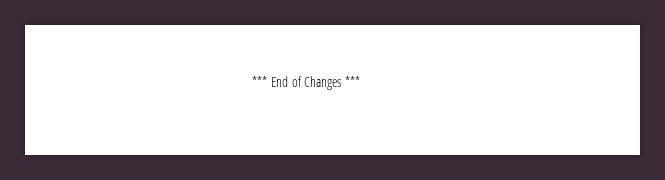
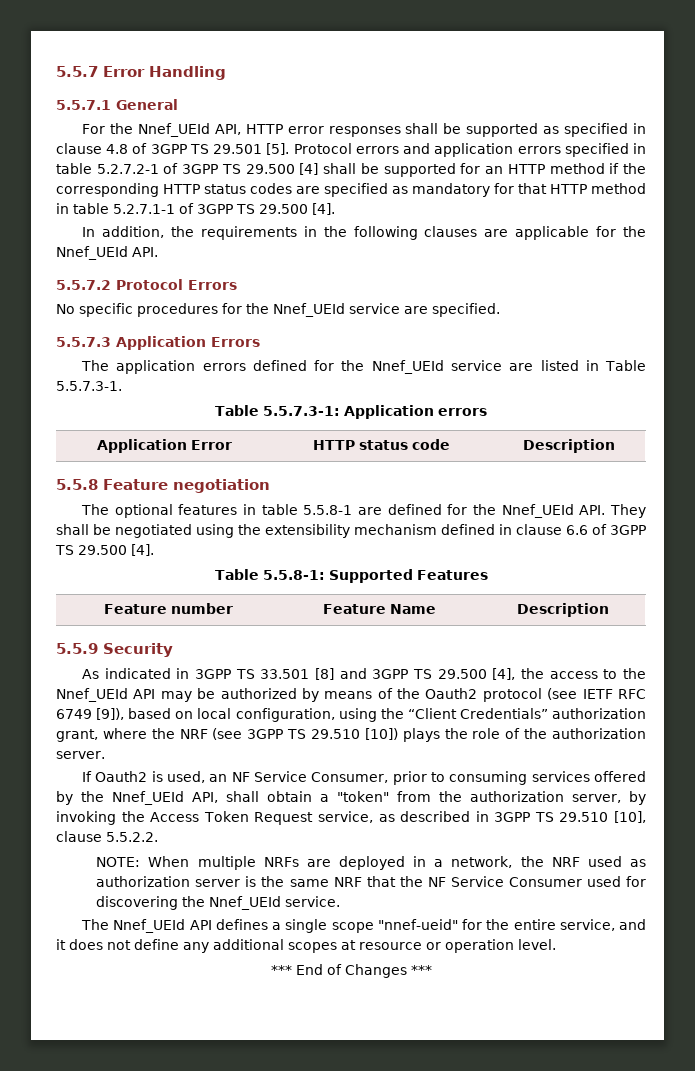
(252, 81) none -> [56,66,226,80] [56,99,178,110] [82,123,646,137] [56,143,646,157] [56,163,647,177] [56,183,646,197] [56,203,335,215] [82,226,646,240] [56,246,158,260] [56,279,237,290] [56,303,500,317] [56,336,260,350] [81,360,647,374] [56,381,122,391] [215,405,487,419] [96,439,232,453] [313,439,450,450] [522,439,615,453] [56,479,270,493] [81,504,646,518] [56,524,646,538] [55,544,154,556] [214,569,488,583] [103,603,233,614] [323,604,436,614] [516,603,609,617] [56,643,173,657] [82,668,646,680] [56,688,646,702] [56,708,647,722] [56,728,646,742] [56,751,105,759] [82,771,647,785] [56,791,646,805] [56,811,647,825] [56,831,158,842] [96,856,646,870] [96,876,646,887] [96,896,341,910] [81,919,646,933] [56,939,556,953] 5.5.7 Error Handling // 5.5.7.1 General // For the Nnef_UEId API, HTTP error responses shall be supported as specified in clause 4.8 of 3GPP TS 29.501 [5]. Protocol errors and application errors specified in table 5.2.7.2-1 of 3GPP TS 29.500 [4] shall be supported for an HTTP method if the corresponding HTTP status codes are specified as mandatory for that HTTP method in table 5.2.7.1-1 of 3GPP TS 29.500 [4]. // In addition, the requirements in the following clauses are applicable for the Nnef_UEId API. // 5.5.7.2 Protocol Errors // No specific procedures for the Nnef_UEId service are specified. // 5.5.7.3 Application Errors // The application errors defined for the Nnef_UEId service are listed in Table 5.5.7.3-1. // Table 5.5.7.3-1: Application errors // Application Error | HTTP status code | Description // 5.5.8 Feature negotiation // The optional features in table 5.5.8-1 are defined for the Nnef_UEId API. They shall be negotiated using the extensibility mechanism defined in clause 6.6 of 3GPP TS 29.500 [4]. // Table 5.5.8-1: Supported Features // Feature number | Feature Name | Description // 5.5.9 Security // As indicated in 3GPP TS 33.501 [8] and 3GPP TS 29.500 [4], the access to the Nnef_UEId API may be authorized by means of the Oauth2 protocol (see IETF RFC 6749 [9]), based on local configuration, using the “Client Credentials” authorization grant, where the NRF (see 3GPP TS 29.510 [10]) plays the role of the authorization server. // If Oauth2 is used, an NF Service Consumer, prior to consuming services offered by the Nnef_UEId API, shall obtain a "token" from the authorization server, by invoking the Access Token Request service, as described in 3GPP TS 29.510 [10], clause 5.5.2.2. // NOTE: When multiple NRFs are deployed in a network, the NRF used as authorization server is the same NRF that the NF Service Consumer used for discovering the Nnef_UEId service. // The Nnef_UEId API defines a single scope "nnef-ueid" for the entire service, and it does not define any additional scopes at resource or operation level. //

